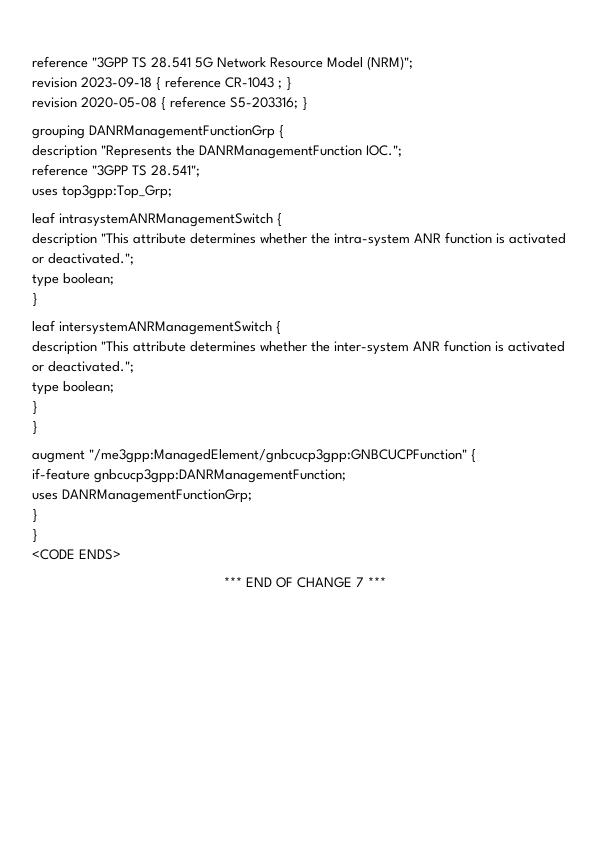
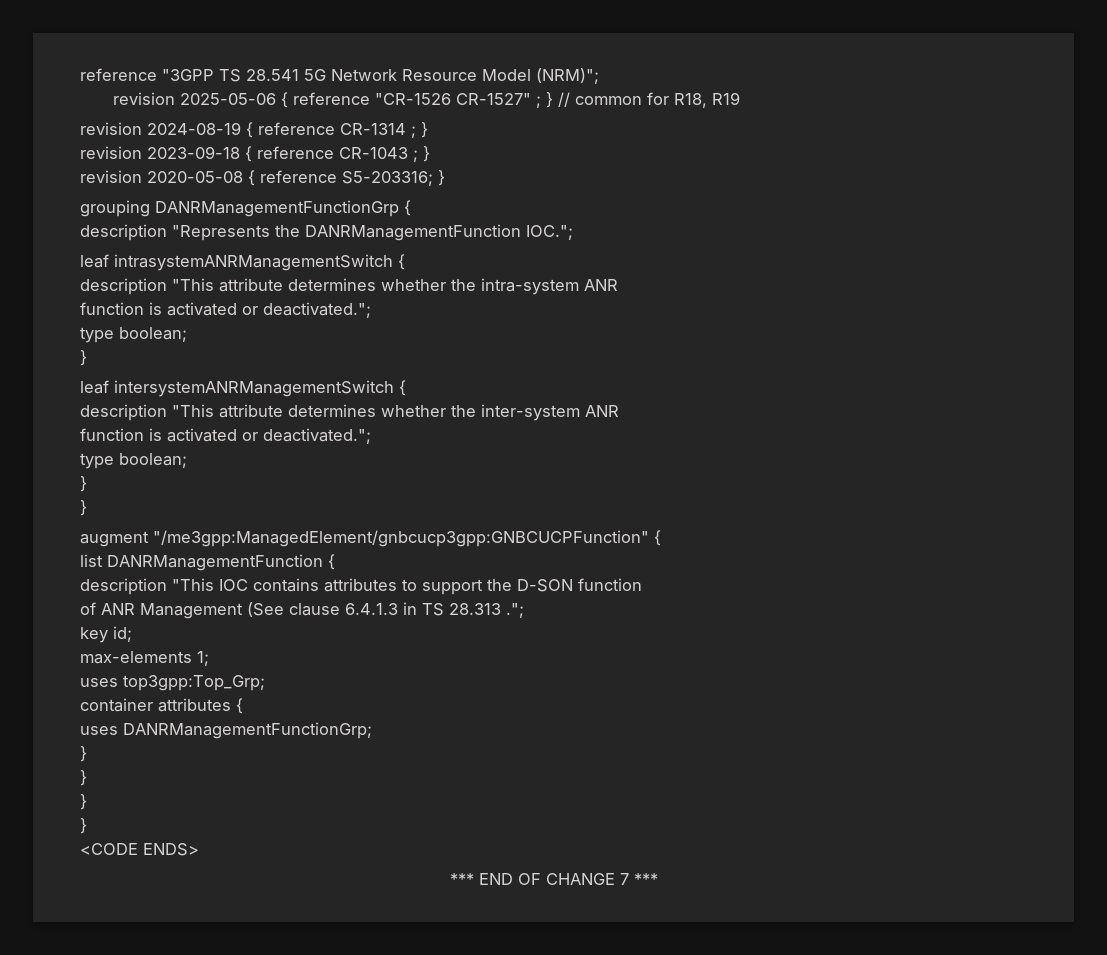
(413, 63) none -> [112,92,740,108] [80,122,428,138] // revision 2025-05-06 { reference "CR-1526 CR-1527" ; } // common for R18, R19 // revision 2024-08-19 { reference CR-1314 ; }
[32,164,200,177] [32,185,172,199] // reference "3GPP TS 28.541"; // uses top3gpp:Top_Grp; -> (573, 232) none
(441, 238) none -> (618, 285) //
(440, 346) none -> (619, 411) //
[32,468,346,483] if-feature gnbcucp3gpp:DANRManagementFunction; -> [80,554,335,571] [80,578,642,595] [80,602,524,619] [80,626,132,643] [80,651,209,666] [80,675,265,691] [80,698,243,714] list DANRManagementFunction { // description "This IOC contains attributes to support the D-SON function // of ANR Management (See clause 6.4.1.3 in TS 28.313 ."; // key id; // max-elements 1; // uses top3gpp:Top_Grp; // container attributes {
(38, 536) none -> [80,794,87,810] [80,818,87,834] // } // }

